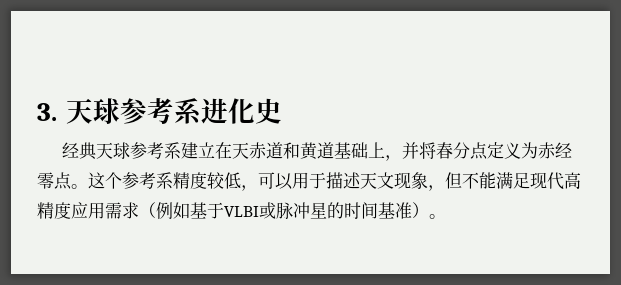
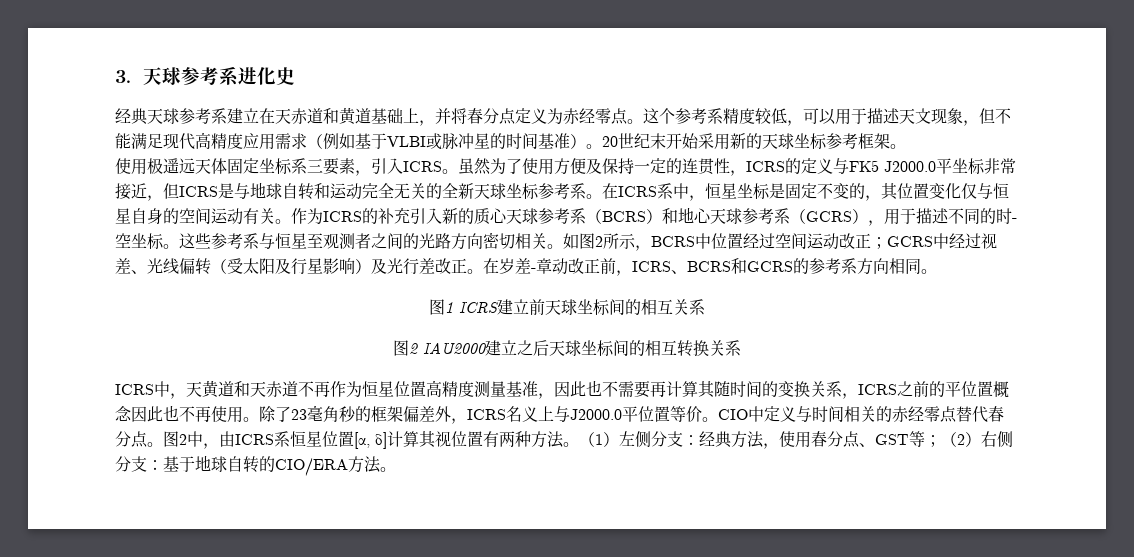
(446, 216) none -> [602,133,906,150] [115,158,1016,176] [115,182,1009,201] [115,207,1017,226] [115,232,997,251] [115,258,937,276] [429,299,705,316] [393,340,741,357] [115,380,1009,399] [115,405,1004,424] [115,431,1013,449] [115,455,396,476] 20世纪末开始采用新的天球坐标参考框架。 // 使用极遥远天体固定坐标系三要素，引入ICRS。虽然为了使用方便及保持一定的连贯性，ICRS的定义与FK5 J2000.0平坐标非常接近，但ICRS是与地球自转和运动完全无关的全新天球坐标参考系。在ICRS系中，恒星坐标是固定不变的，其位置变化仅与恒星自身的空间运动有关。作为ICRS的补充引入新的质心天球参考系（BCRS）和地心天球参考系（GCRS），用于描述不同的时-空坐标。这些参考系与恒星至观测者之间的光路方向密切相关。如图2所示，BCRS中位置经过空间运动改正；GCRS中经过视差、光线偏转（受太阳及行星影响）及光行差改正。在岁差-章动改正前，ICRS、BCRS和GCRS的参考系方向相同。 // 图1 ICRS建立前天球坐标间的相互关系 // 图2 IAU2000建立之后天球坐标间的相互转换关系 // ICRS中，天黄道和天赤道不再作为恒星位置高精度测量基准，因此也不需要再计算其随时间的变换关系，ICRS之前的平位置概念因此也不再使用。除了23毫角秒的框架偏差外，ICRS名义上与J2000.0平位置等价。CIO中定义与时间相关的赤经零点替代春分点。图2中，由ICRS系恒星位置[α, δ]计算其视位置有两种方法。（1）左侧分支：经典方法，使用春分点、GST等；（2）右侧分支：基于地球自转的CIO/ERA方法。

